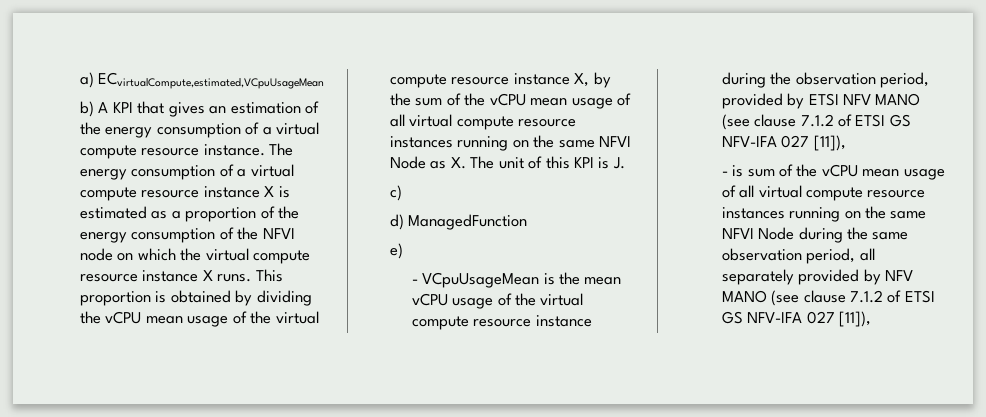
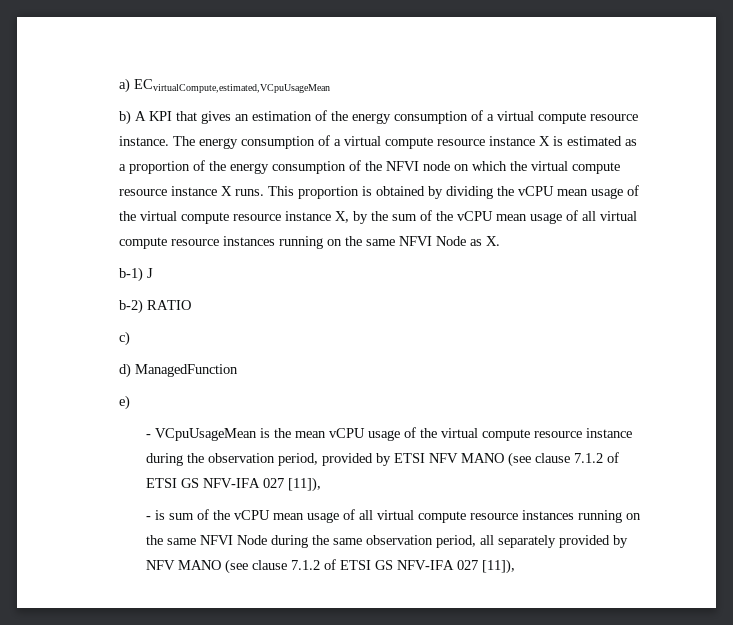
[470,156,625,169] The unit of this KPI is J. -> [118,267,153,282] [118,299,191,314] // b-1) J // b-2) RATIO

